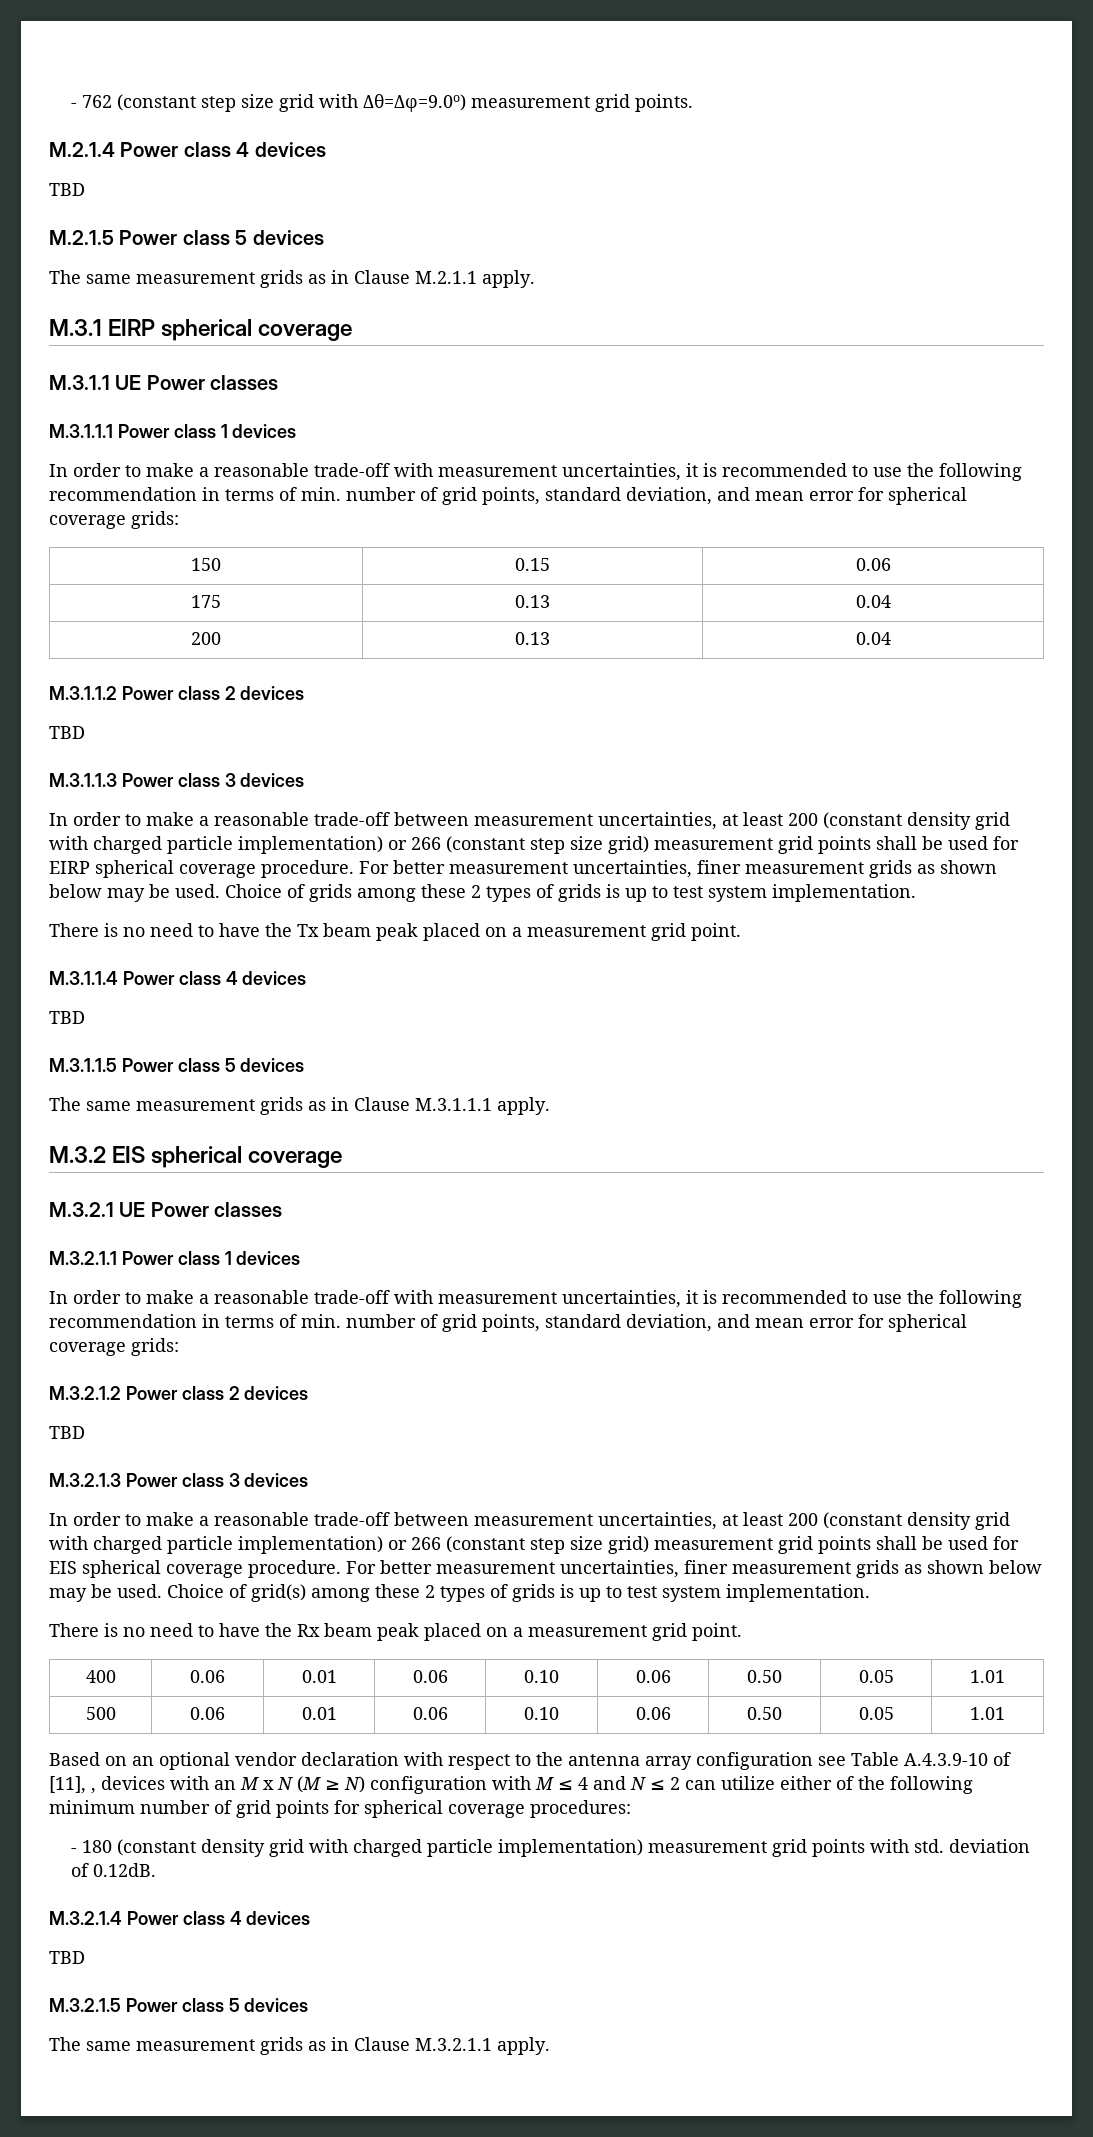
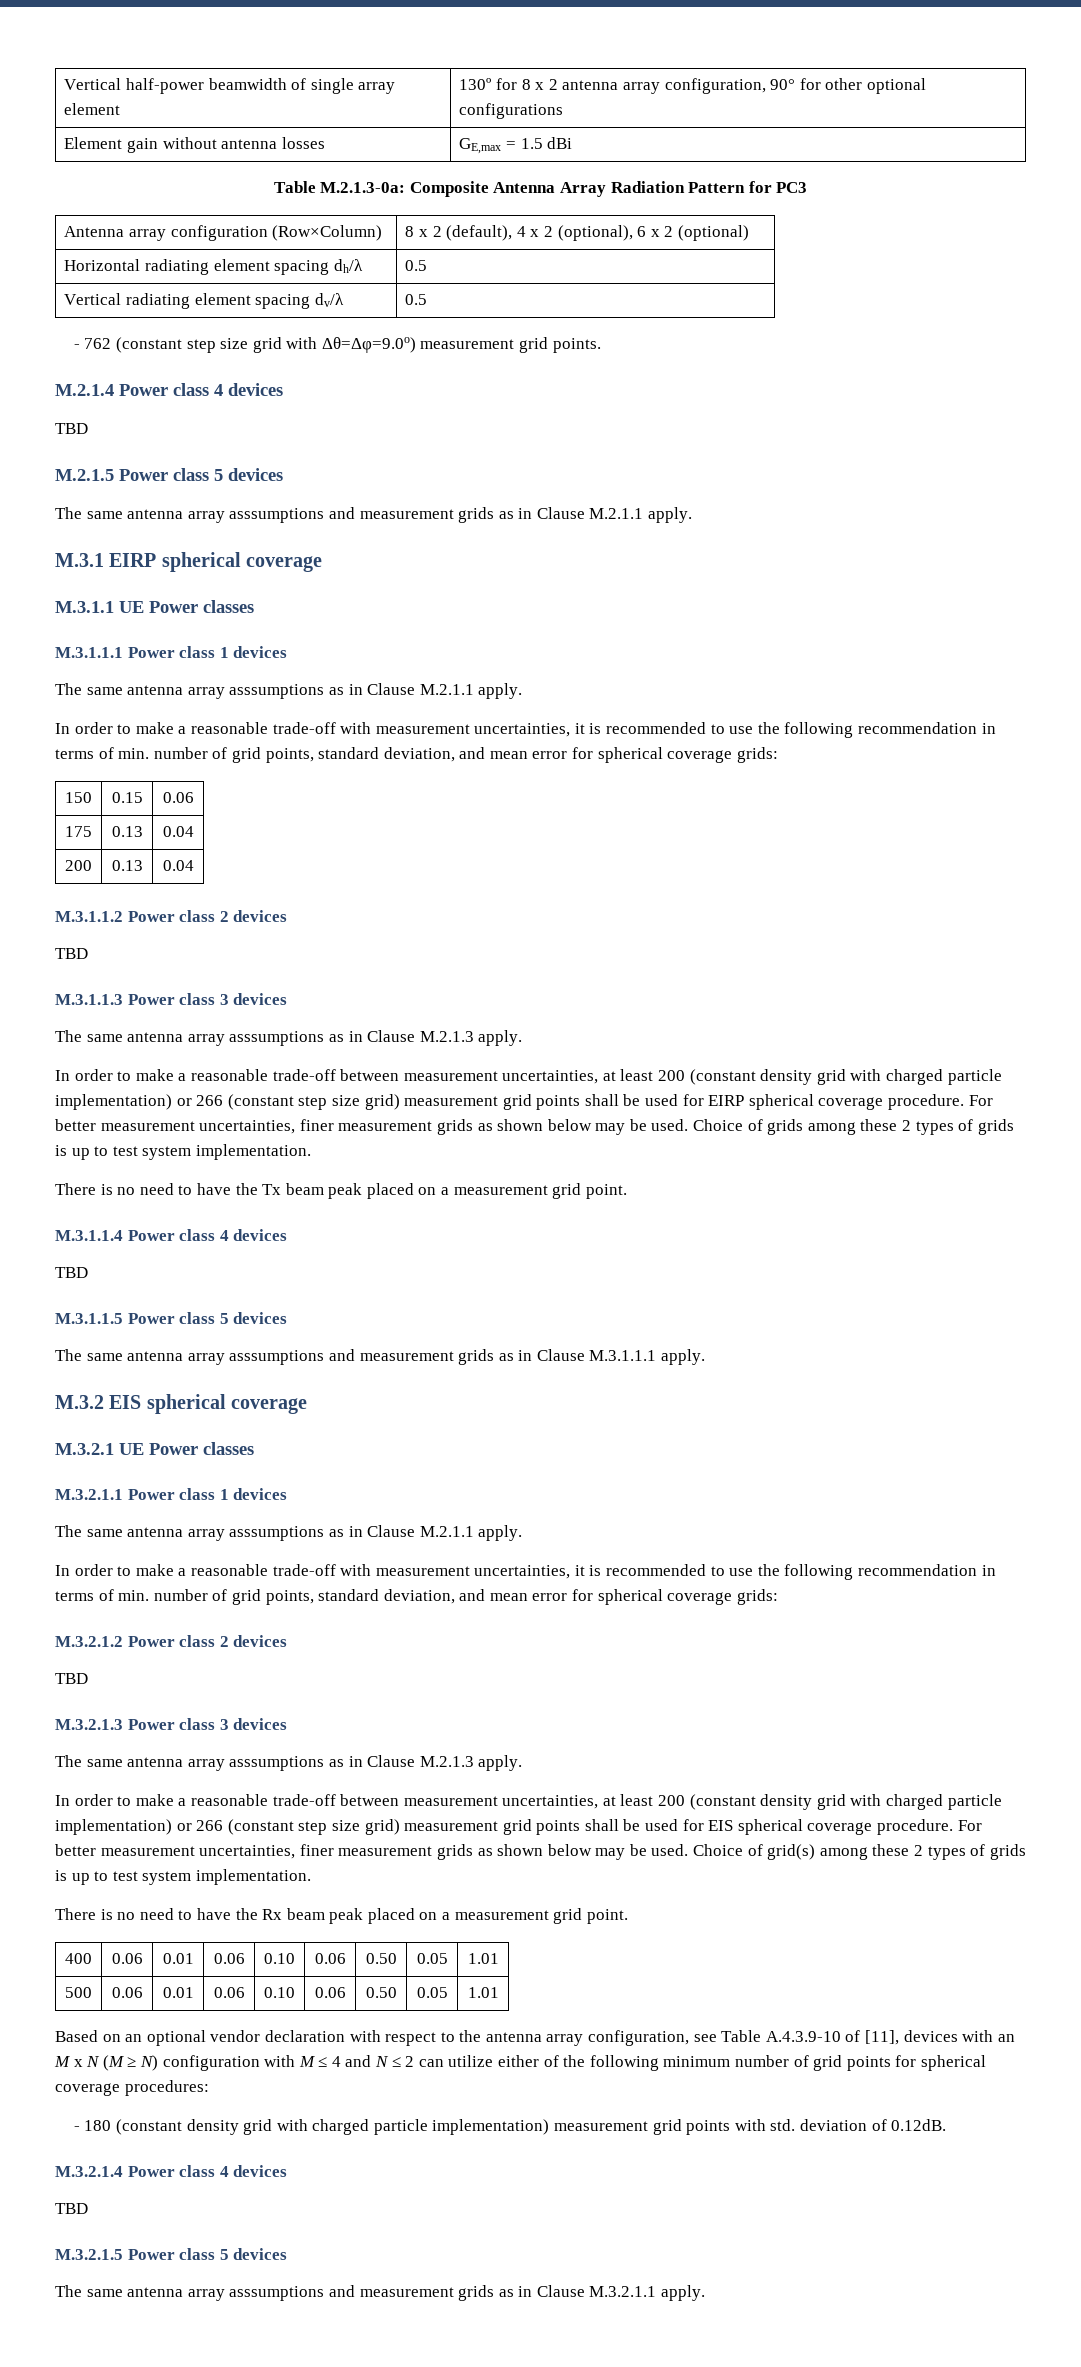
(70, 105) none -> [64,78,396,94] [64,103,121,115] [459,78,926,94] [459,103,564,119] [64,137,325,153] [459,137,573,154] [273,181,808,197] [64,225,383,241] [405,225,749,241] [64,259,363,275] [405,260,428,271] [64,293,344,309] [405,294,428,305] Vertical half-power beamwidth of single array element | 130º for 8 x 2 antenna array configuration, 90° for other optional configurations // Element gain without antenna losses | GE,max = 1.5 dBi // Table M.2.1.3-0a: Composite Antenna Array Radiation Pattern for PC3 // Antenna array configuration (Row×Column) | 8 x 2 (default), 4 x 2 (optional), 6 x 2 (optional) // Horizontal radiating element spacing dh/λ | 0.5 // Vertical radiating element spacing dv/λ | 0.5 //
(131, 279) none -> [127,507,355,523] antenna array asssumptions and
(297, 431) none -> [55,683,523,699] // The same antenna array asssumptions as in Clause M.2.1.1 apply.
(305, 780) none -> [55,1030,523,1046] // The same antenna array asssumptions as in Clause M.2.1.3 apply.
(131, 1106) none -> [127,1349,355,1365] antenna array asssumptions and
(301, 1258) none -> [55,1525,523,1541] // The same antenna array asssumptions as in Clause M.2.1.1 apply.
(309, 1480) none -> [55,1755,523,1771] // The same antenna array asssumptions as in Clause M.2.1.3 apply.
[696,1752,813,1770] configuration -> [588,2030,690,2046] configuration,
[91,1788,96,1794] , -> (900, 2037) none
(131, 2046) none -> [127,2285,355,2301] antenna array asssumptions and

